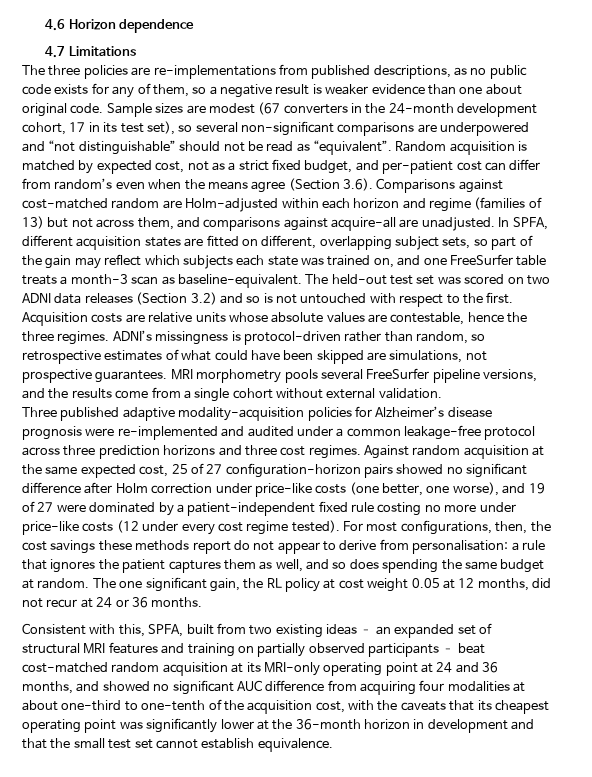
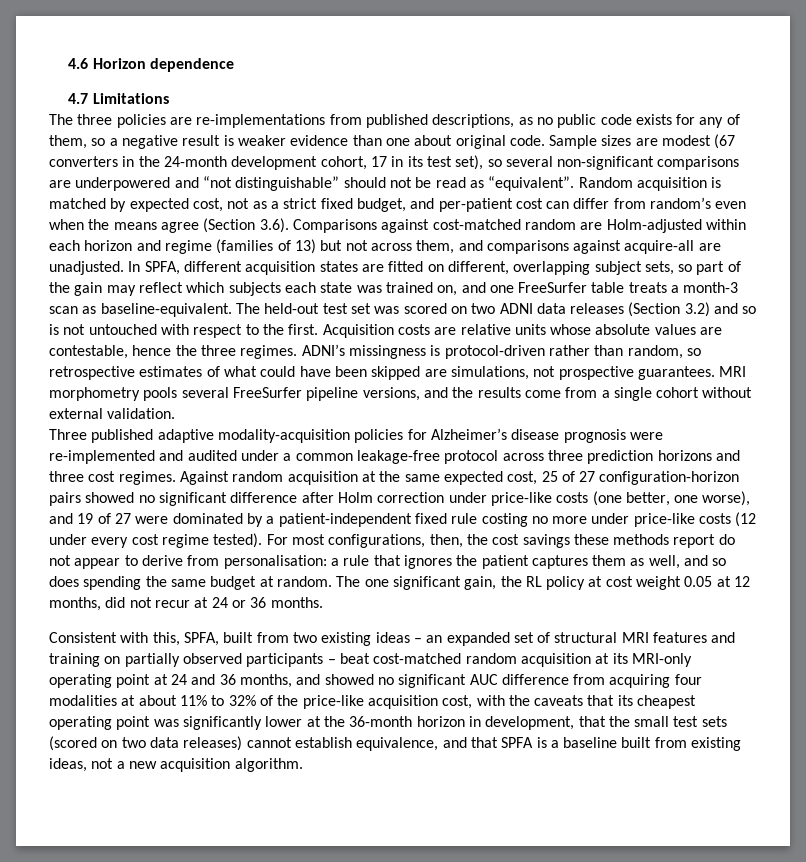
[61,699,244,711] one-third to one-tenth of the -> [179,695,364,709] 11% to 32% of the price-like
[427,719,535,733] development and -> [485,716,575,730] development,
[134,738,333,752] set cannot establish equivalence. -> [701,716,727,727] [49,736,742,751] [49,758,303,772] sets (scored on two data releases) cannot establish equivalence, and that SPFA is a baseline built from existing ideas, not a new acquisition algorithm.

